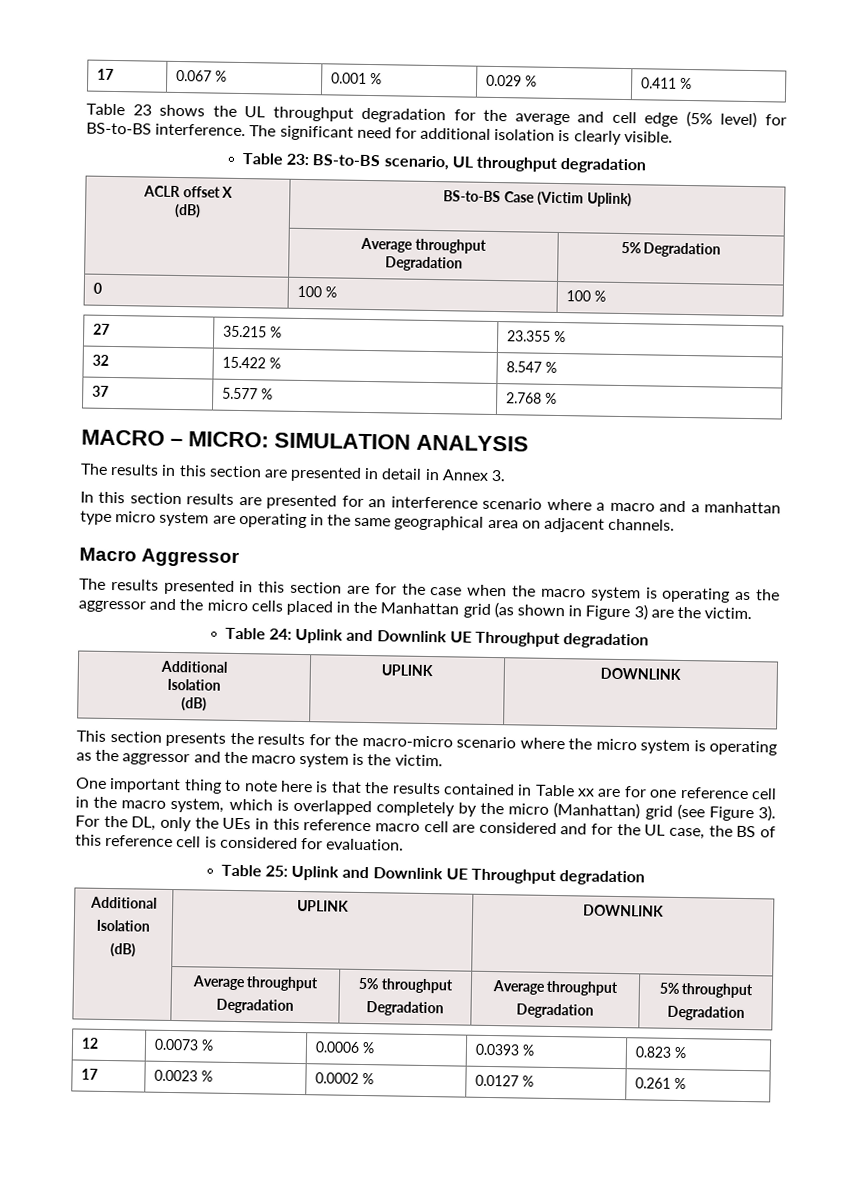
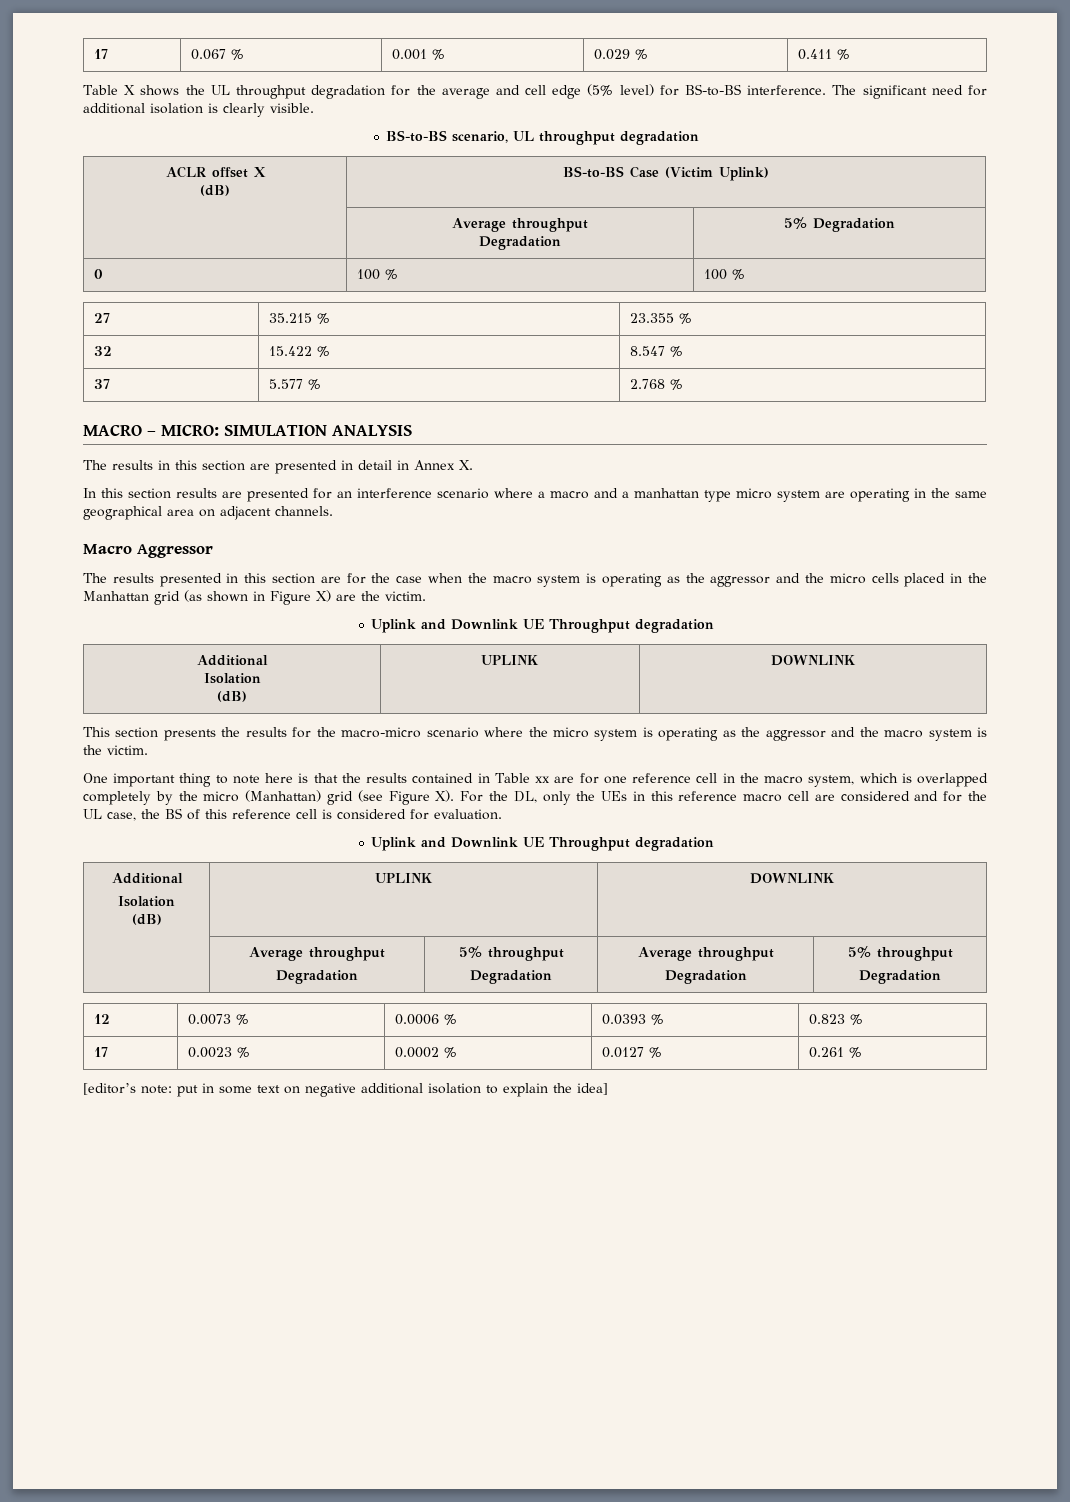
[132,104,152,116] 23 -> [124,85,136,95] X
[241,153,310,166] Table 23: -> (314, 108) none
[491,469,507,482] 3. -> [459,460,473,470] X.
[633,604,648,621] 3) -> [316,590,331,602] X)
[224,627,293,640] Table 24: -> (426, 596) none
[758,805,776,822] 3). -> [435,790,455,802] X).
[220,864,289,877] Table 25: -> (502, 814) none
(686, 1083) none -> [83,1083,608,1097] // [editor’s note: put in some text on negative additional isolation to explain the idea]

